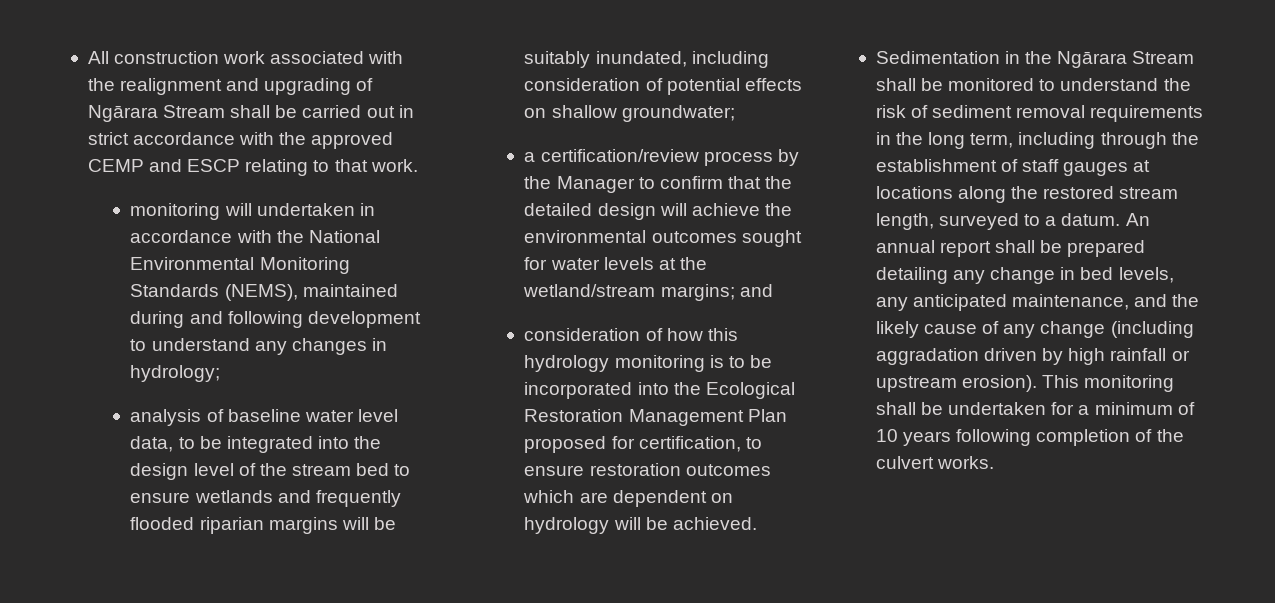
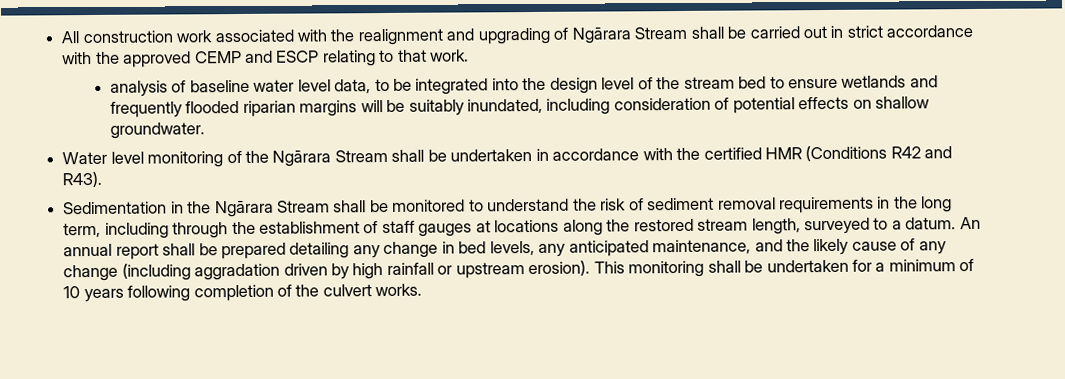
[130,203,375,220] [130,230,380,243] [130,257,350,274] [130,284,398,301] [130,311,421,328] [130,338,387,355] [130,365,221,382] // monitoring will undertaken in accordance with the National Environmental Monitoring Standards (NEMS), maintained during and following development to understand any changes in hydrology; -> (470, 55) none
[621,105,735,122] [524,149,799,166] [524,176,793,193] [524,203,792,220] [524,230,802,247] [524,257,707,270] [523,284,773,301] [524,328,738,341] [524,355,772,372] [524,382,795,399] [524,409,787,426] [524,436,762,453] [524,463,771,476] [523,490,733,507] [524,517,757,534] groundwater; // a certification/review process by the Manager to confirm that the detailed design will achieve the environmental outcomes sought for water levels at the wetland/stream margins; and // consideration of how this hydrology monitoring is to be incorporated into the Ecological Restoration Management Plan proposed for certification, to ensure restoration outcomes which are dependent on hydrology will be achieved. -> [109,122,205,139] [62,145,953,168] [62,171,103,188] groundwater. // Water level monitoring of the Ngārara Stream shall be undertaken in accordance with the certified HMR (Conditions R42 and R43).

